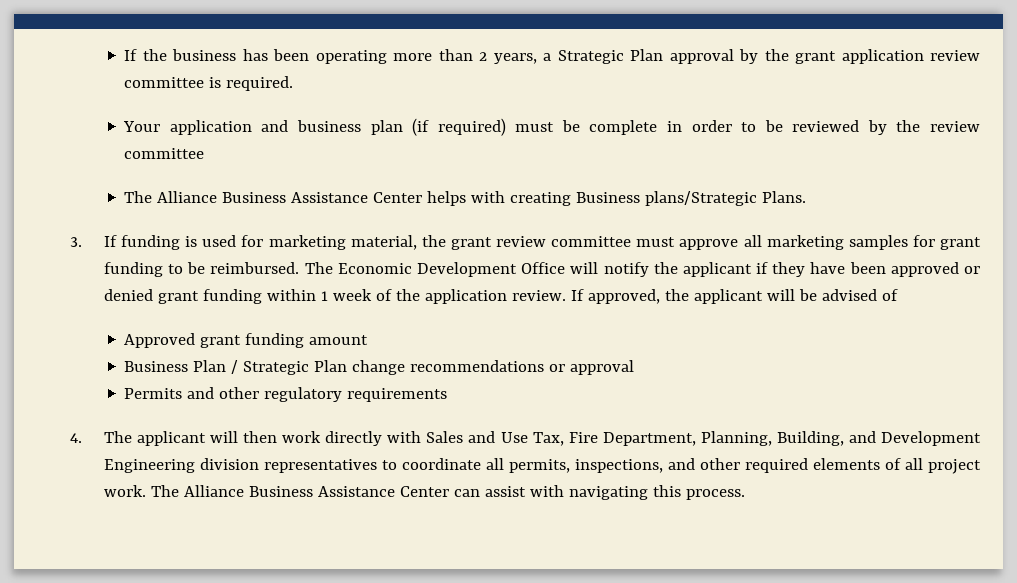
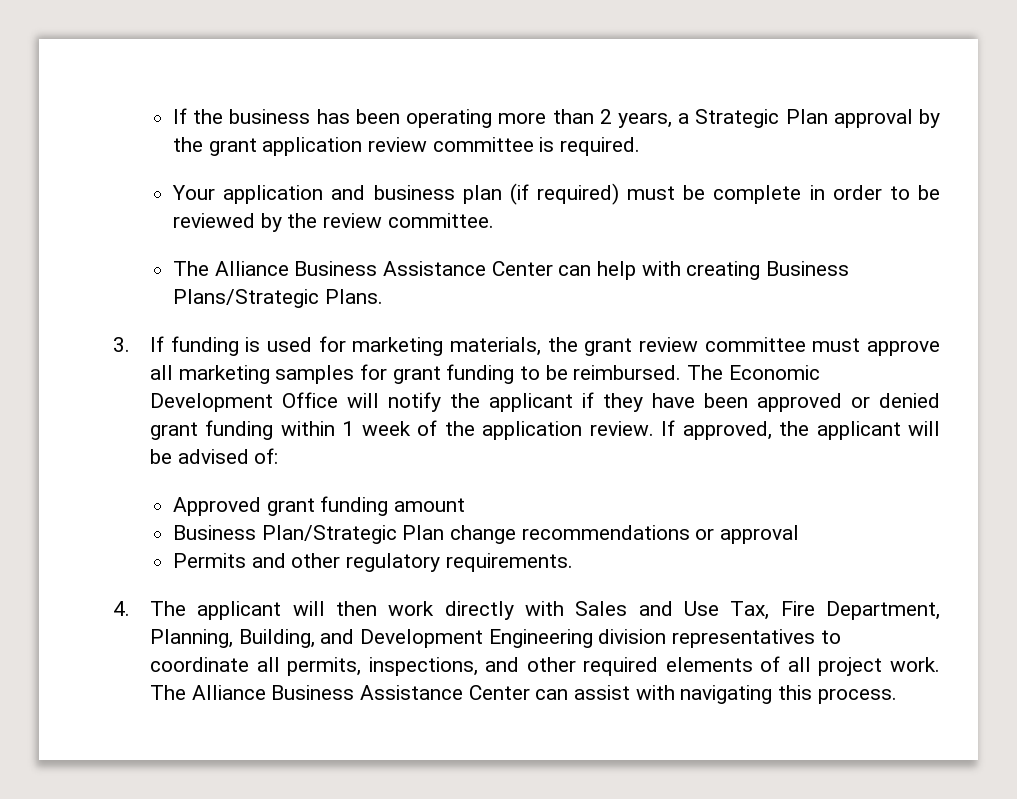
[124,148,205,159] [124,191,467,206] committee // The Alliance Business Assistance Center helps -> [387,213,494,228] [173,261,637,280] committee. // The Alliance Business Assistance Center can help
[645,191,758,206] plans/Strategic -> [173,289,320,308] Plans/Strategic
[350,235,417,250] material, -> [449,337,541,356] materials,
[881,289,898,301] of -> [254,448,279,464] of:
[193,360,310,375] Plan / Strategic -> [261,525,397,544] Plan/Strategic
[347,388,448,402] requirements -> [445,553,573,572] requirements.

